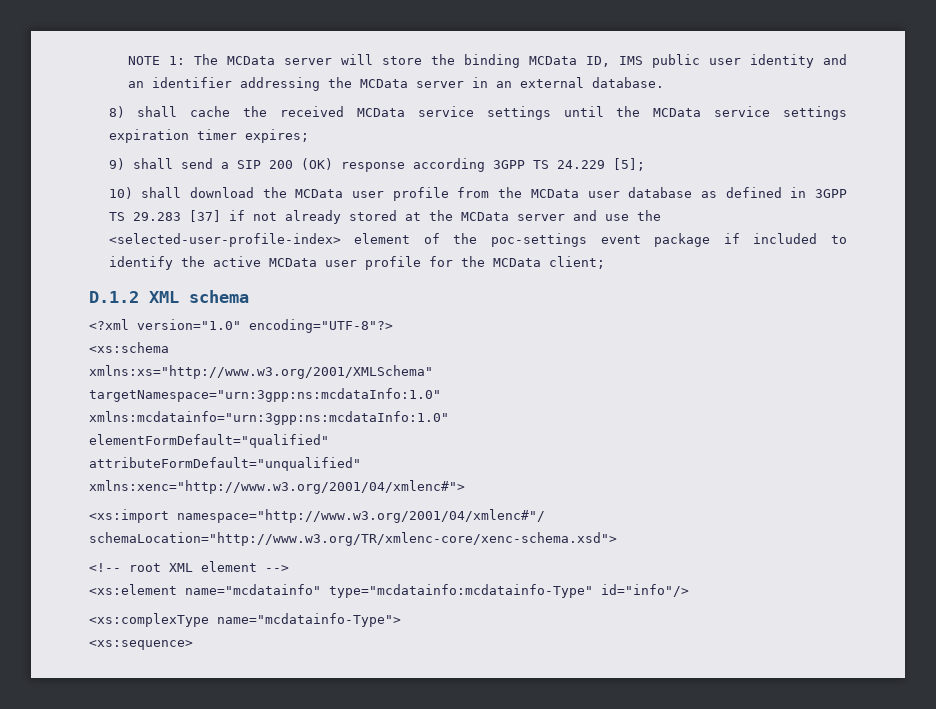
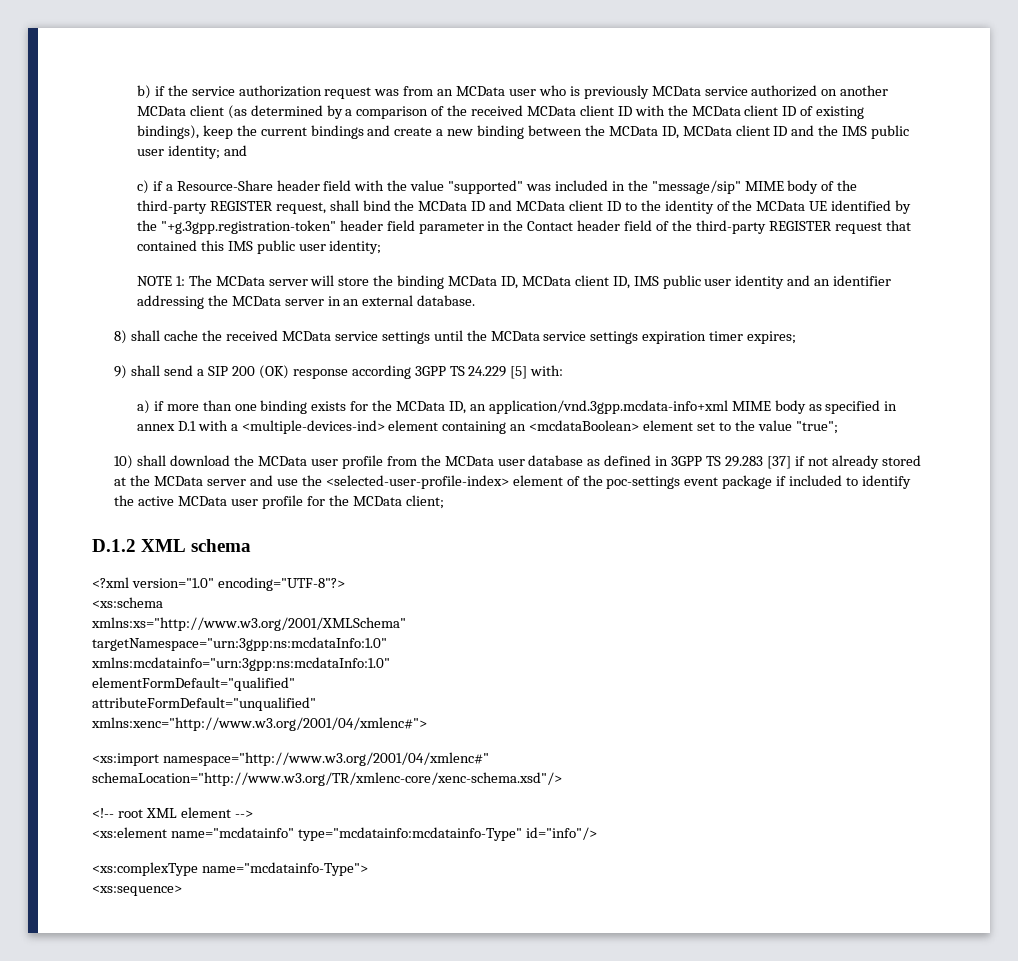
(128, 60) none -> [136,85,889,99] [136,105,865,119] [136,125,910,139] [136,145,247,159] [136,180,858,194] [136,200,912,214] [136,220,911,234] [136,240,382,254] b) if the service authorization request was from an MCData user who is previously MCData service authorized on another MCData client (as determined by a comparison of the received MCData client ID with the MCData client ID of existing bindings), keep the current bindings and create a new binding between the MCData ID, MCData client ID and the IMS public user identity; and // c) if a Resource-Share header field with the value "supported" was included in the "message/sip" MIME body of the third-party REGISTER request, shall bind the MCData ID and MCData client ID to the identity of the MCData UE identified by the "+g.3gpp.registration-token" header field parameter in the Contact header field of the third-party REGISTER request that contained this IMS public user identity; //
(611, 61) none -> [521,275,630,289] MCData client ID,
[612,158,645,171] [5]; -> [510,365,564,379] [136,400,898,414] [136,420,838,434] [5] with: // a) if more than one binding exists for the MCData ID, an application/vnd.3gpp.mcdata-info+xml MIME body as specified in annex D.1 with a <multiple-devices-ind> element containing an <mcdataBoolean> element set to the value "true";
[177,509,545,523] [89,532,617,546] namespace="http://www.w3.org/2001/04/xmlenc#"/ schemaLocation="http://www.w3.org/TR/xmlenc-core/xenc-schema.xsd"> -> [162,752,489,766] [92,772,562,786] namespace="http://www.w3.org/2001/04/xmlenc#" schemaLocation="http://www.w3.org/TR/xmlenc-core/xenc-schema.xsd"/>

